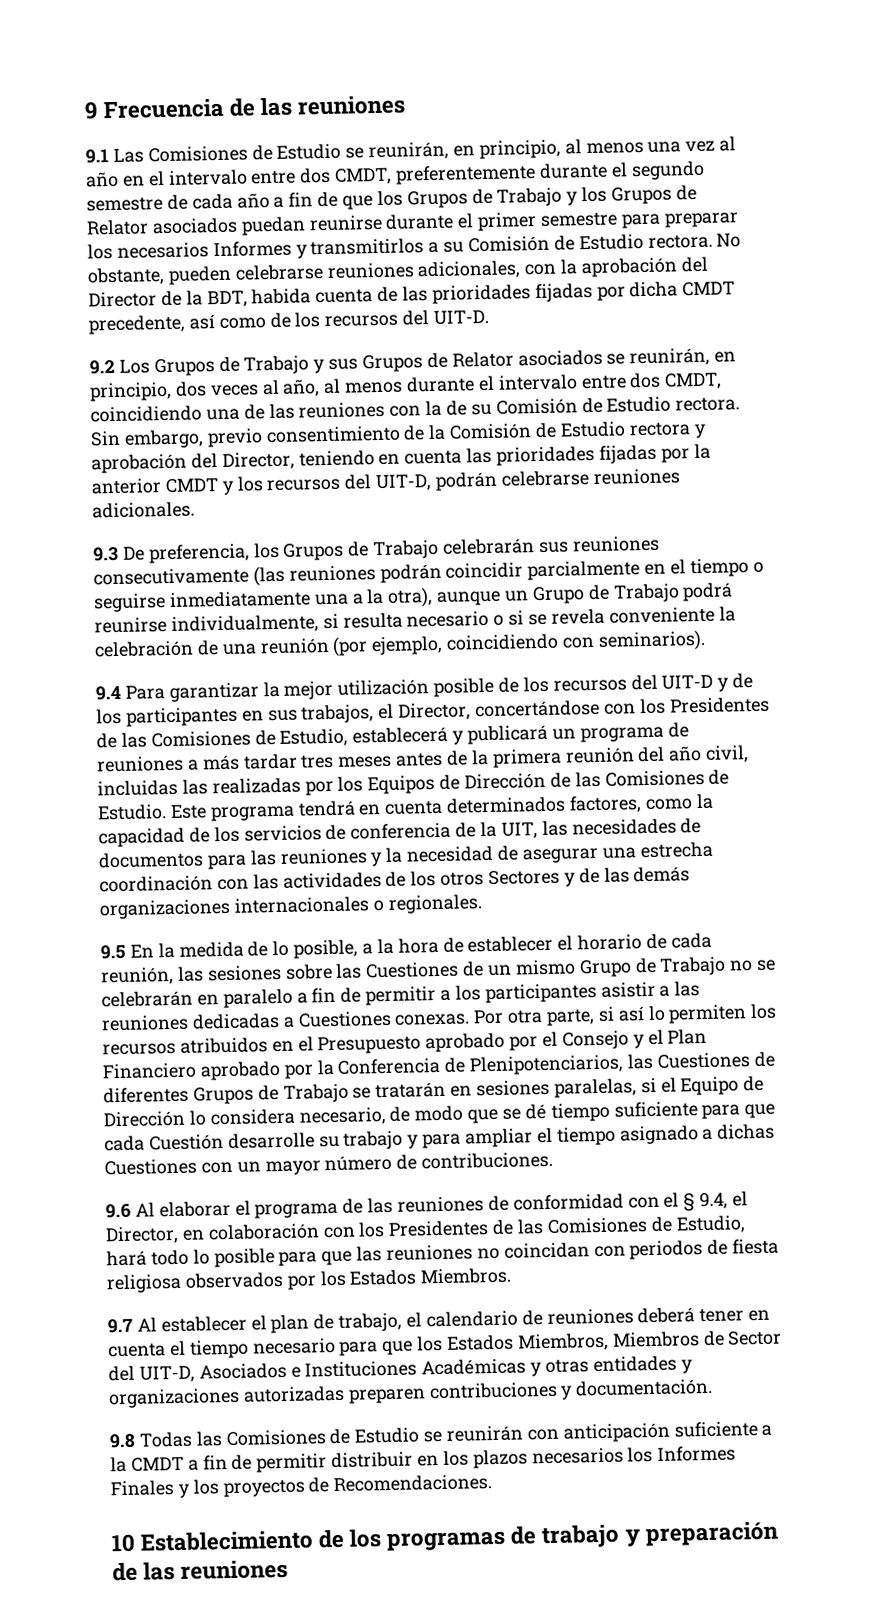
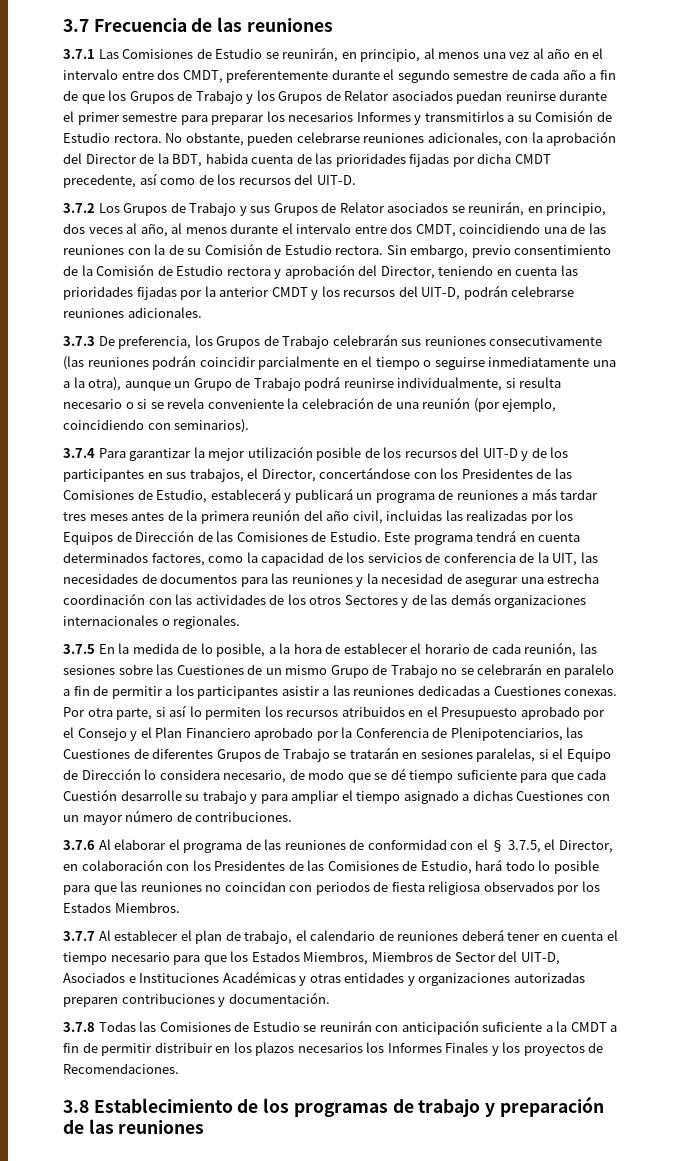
[84,101,98,120] 9 -> [63,19,89,32] 3.7
[85,149,109,164] 9.1 -> [63,49,95,59] 3.7.1
[89,359,115,375] 9.2 -> [63,203,95,213] 3.7.2
[93,546,119,562] 9.3 -> [63,336,95,346] 3.7.3
[95,685,121,701] 9.4 -> [63,448,95,458] 3.7.4
[100,944,126,960] 9.5 -> [63,644,95,654] 3.7.5
[105,1203,131,1219] 9.6 -> [63,840,95,850] 3.7.6
[699,1192,729,1210] 9.4, -> [507,840,541,853] 3.7.5,
[107,1318,133,1334] 9.7 -> [63,931,95,941] 3.7.7
[109,1433,136,1449] 9.8 -> [63,1022,95,1032] 3.7.8
[111,1533,135,1553] 10 -> [63,1100,89,1113] 3.8

